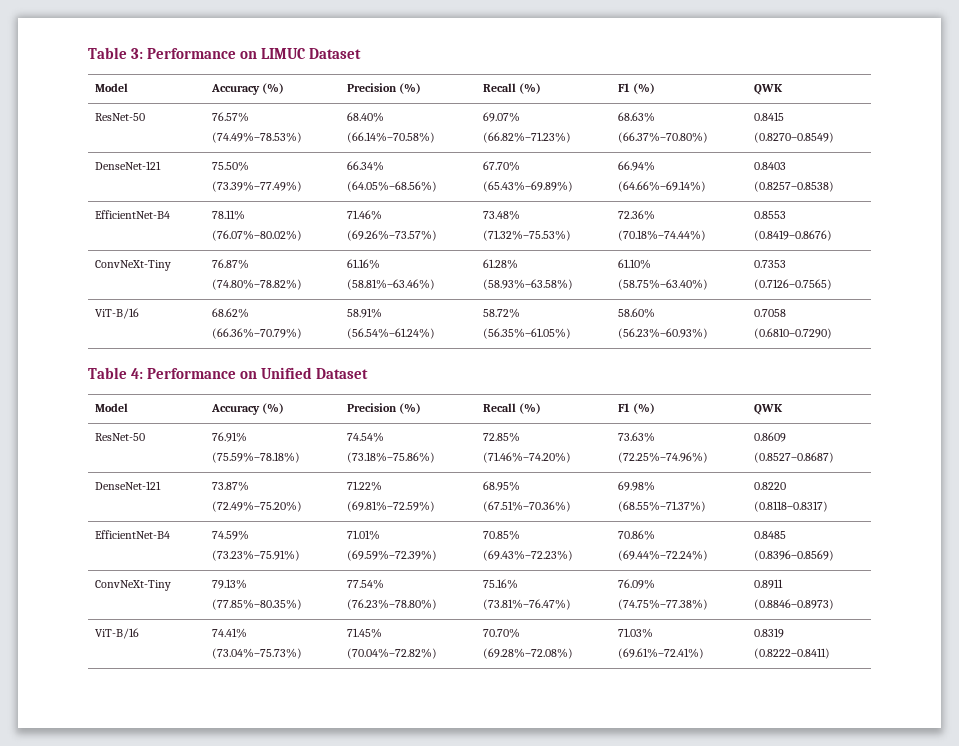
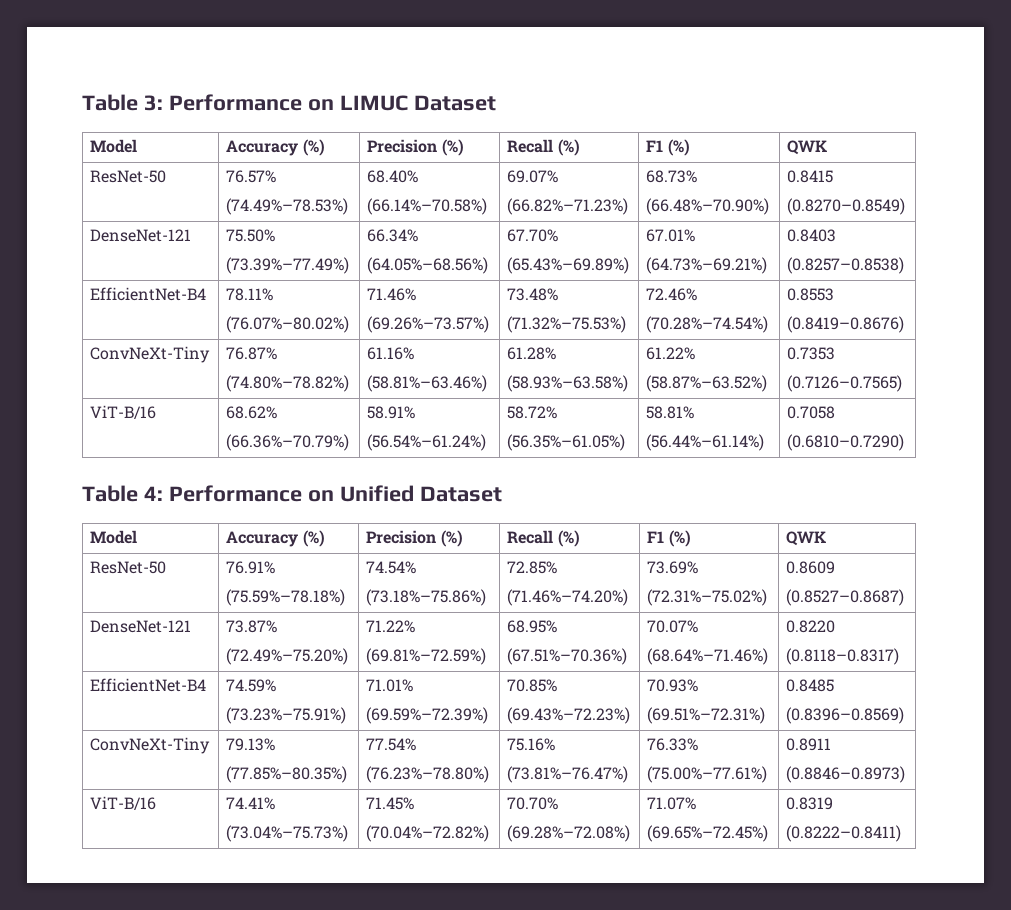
[618,112,656,122] [618,132,709,143] 68.63% // (66.37%–70.80%) -> [646,170,698,183] [646,198,770,215] 68.73% // (66.48%–70.90%)
[618,161,656,171] [618,181,707,192] 66.94% // (64.66%–69.14%) -> [646,229,696,242] [646,257,768,274] 67.01% // (64.73%–69.21%)
[618,210,656,220] [618,230,707,241] 72.36% // (70.18%–74.44%) -> [646,288,698,301] [646,316,769,333] 72.46% // (70.28%–74.54%)
[618,259,652,269] [618,279,709,290] 61.10% // (58.75%–63.40%) -> [646,347,696,360] [646,375,768,392] 61.22% // (58.87%–63.52%)
[618,308,656,318] [618,328,709,339] 58.60% // (56.23%–60.93%) -> [646,406,695,419] [646,434,765,451] 58.81% // (56.44%–61.14%)
[618,432,656,442] [618,452,709,463] 73.63% // (72.25%–74.96%) -> [647,561,699,574] [647,589,768,606] 73.69% // (72.31%–75.02%)
[618,481,656,491] [618,501,707,512] 69.98% // (68.55%–71.37%) -> [647,620,699,633] [647,648,769,665] 70.07% // (68.64%–71.46%)
[618,530,656,540] [618,550,709,561] 70.86% // (69.44%–72.24%) -> [647,679,699,692] [647,707,766,724] 70.93% // (69.51%–72.31%)
[618,579,656,589] [618,599,709,610] 76.09% // (74.75%–77.38%) -> [647,738,699,751] [647,766,768,783] 76.33% // (75.00%–77.61%)
[618,628,654,638] [618,648,705,659] 71.03% // (69.61%–72.41%) -> [647,797,697,810] [647,825,769,842] 71.07% // (69.65%–72.45%)

